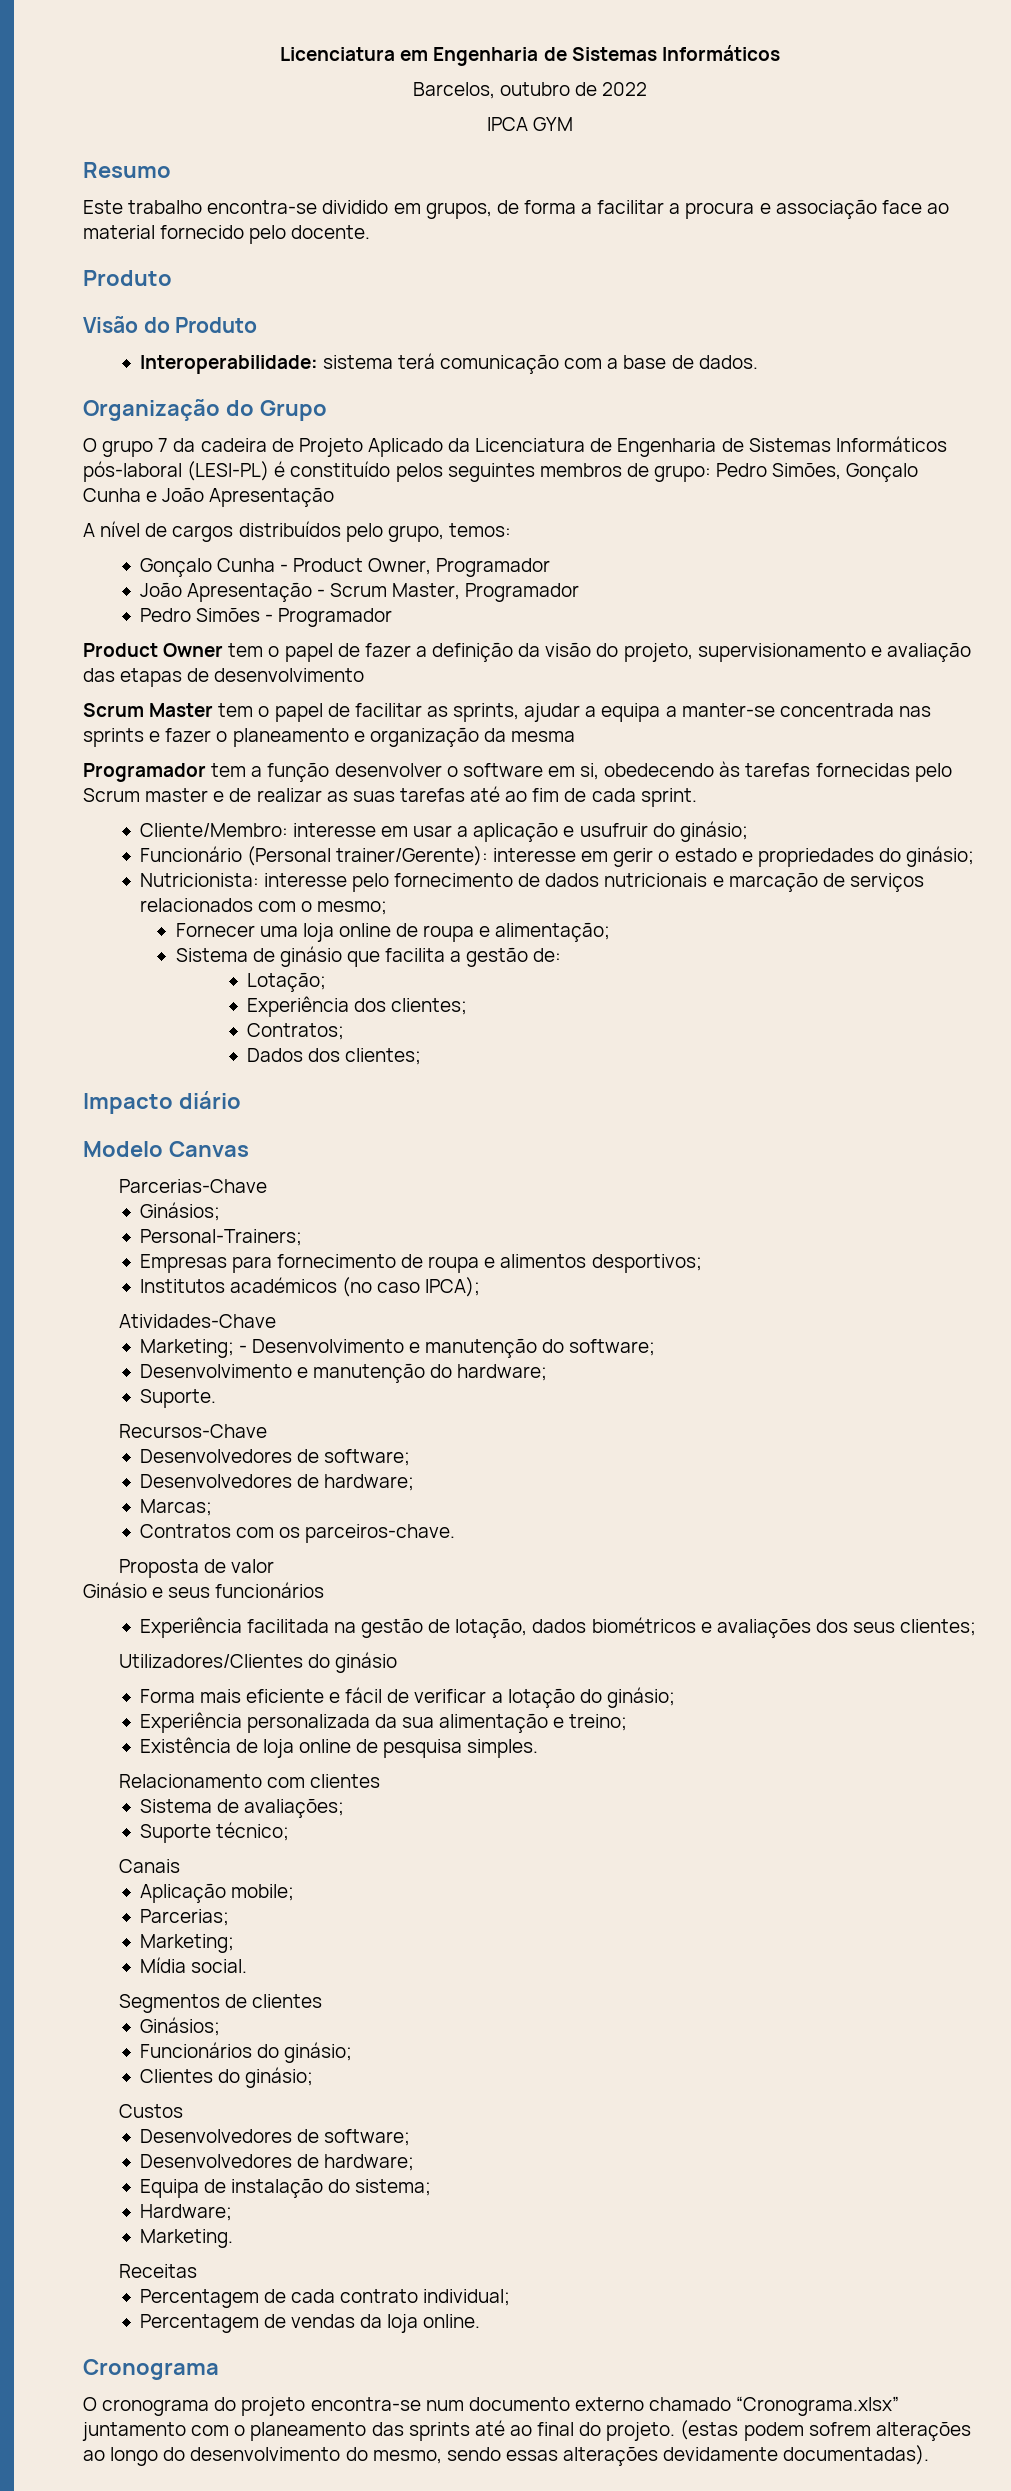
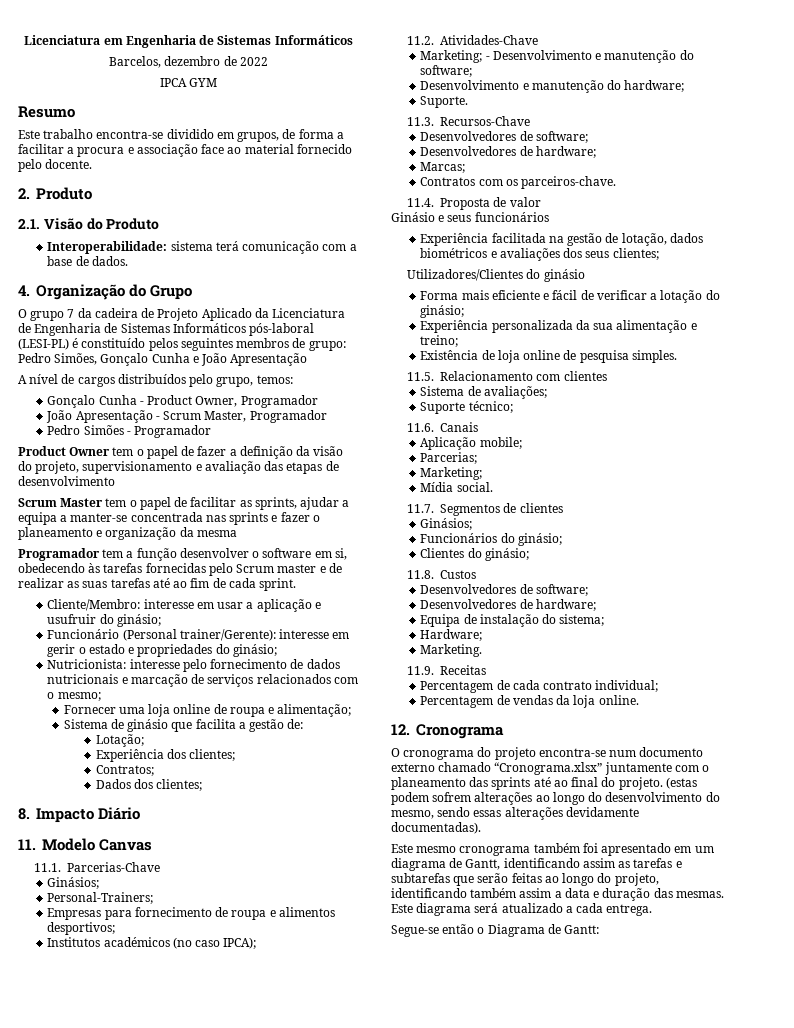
[499,82,570,96] outubro -> [164,56,221,66] dezembro
[83,270,172,286] Produto // -> [18,187,92,200] [18,218,40,229] 2. Produto // 2.1.
(758, 362) none -> [18,285,30,296] 4.
[83,1091,241,1114] Impacto diário // -> [18,807,141,823] [18,839,36,850] 8. Impacto Diário // 11.
(249, 1149) none -> [34,863,62,872] 11.1.
(481, 1287) none -> [407,36,435,45] 11.2.
(216, 1398) none -> [407,117,435,126] 11.3.
(456, 1533) none -> [407,198,435,207] 11.4.
(539, 1748) none -> [407,372,435,381] 11.5.
(289, 1831) none -> [407,423,435,432] 11.6.
(247, 1966) none -> [407,504,435,513] 11.7.
(313, 2077) none -> [407,570,435,579] 11.8.
(233, 2238) none -> [407,666,435,675] 11.9.
(481, 2321) none -> [391,724,410,735] 12.
[82,2422,186,2441] juntamento -> [604,762,672,775] juntamente
(930, 2455) none -> [391,843,714,856] [391,858,682,871] [391,873,659,886] [391,888,724,901] [391,903,653,916] [391,924,600,937] // Este mesmo cronograma também foi apresentado em um diagrama de Gantt, identificando assim as tarefas e subtarefas que serão feitas ao longo do projeto, identificando também assim a data e duração das mesmas. Este diagrama será atualizado a cada entrega. // Segue-se então o Diagrama de Gantt:

